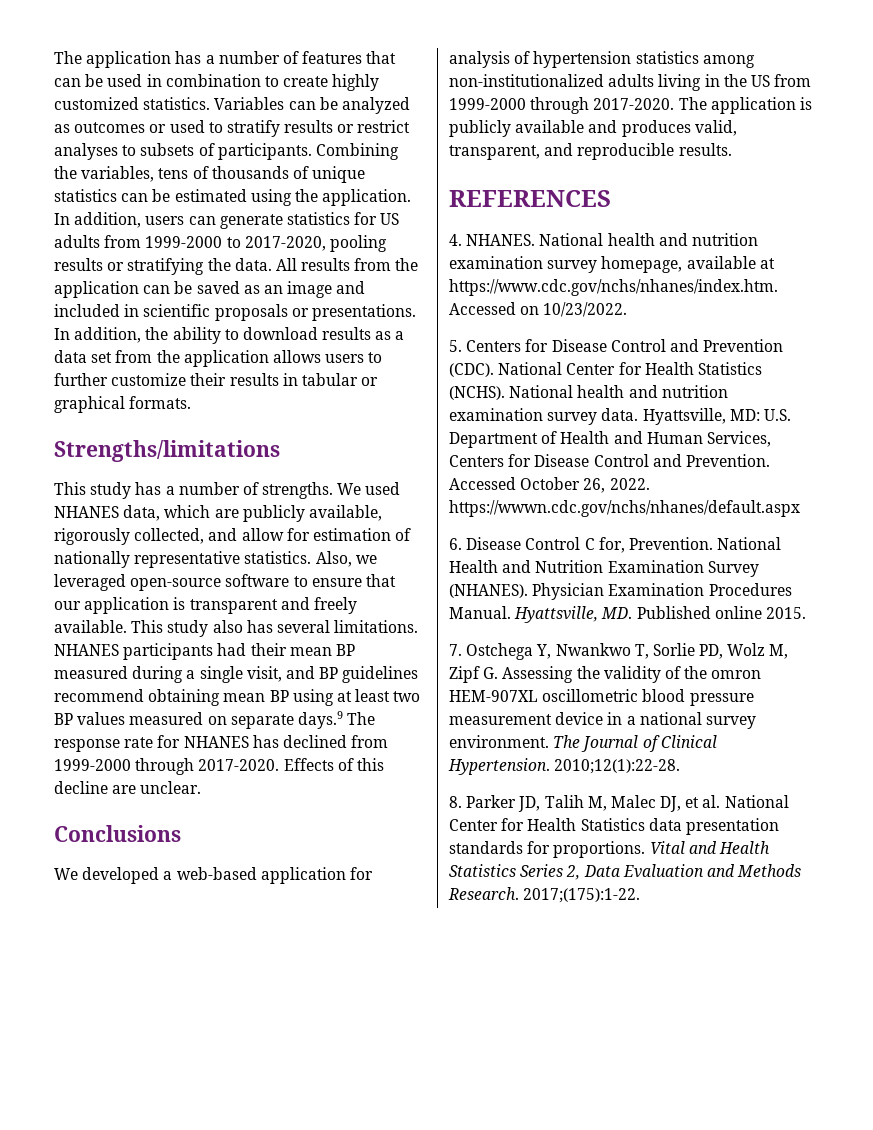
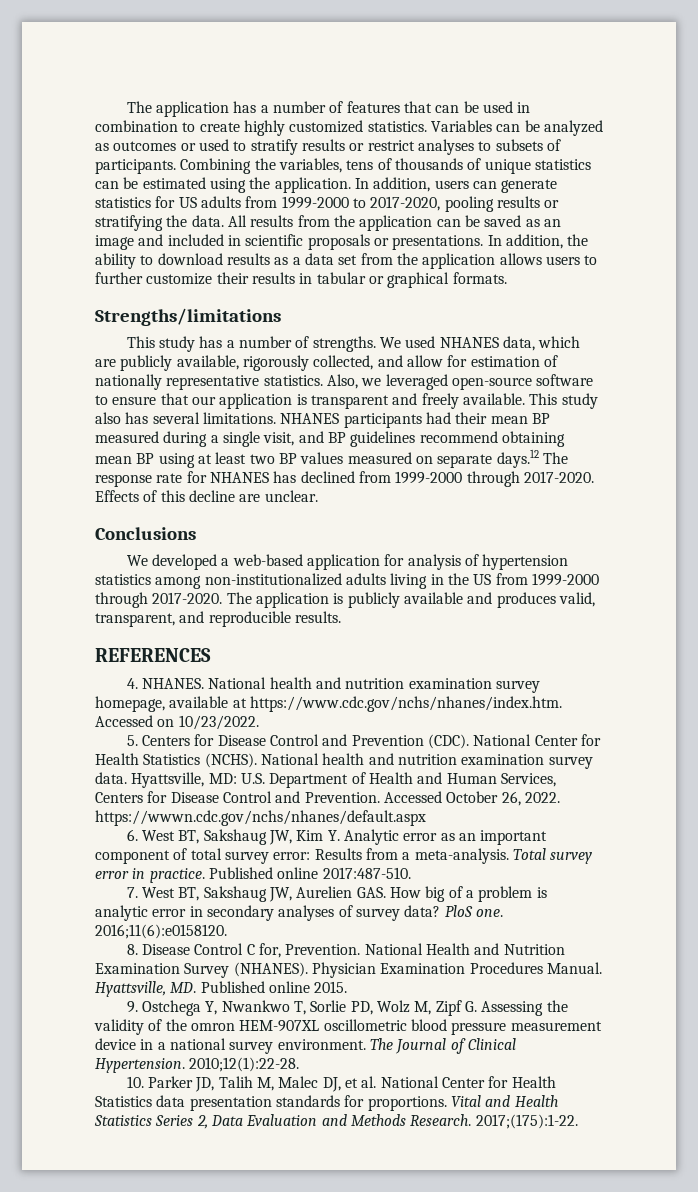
[297,711,343,729] days.9 -> [496,449,539,468] days.12
(462, 544) none -> [142,829,548,845] [95,848,593,864] [95,867,411,883] [126,886,547,902] [95,905,503,921] [95,924,227,939] [126,944,138,955] West BT, Sakshaug JW, Kim Y. Analytic error as an important component of total survey error: Results from a meta-analysis. Total survey error in practice. Published online 2017:487-510. // 7. West BT, Sakshaug JW, Aurelien GAS. How big of a problem is analytic error in secondary analyses of survey data? PloS one. 2016;11(6):e0158120. // 8.
[449,644,462,656] 7. -> [126,1001,138,1013] 9.
[449,796,462,808] 8. -> [126,1076,144,1088] 10.

